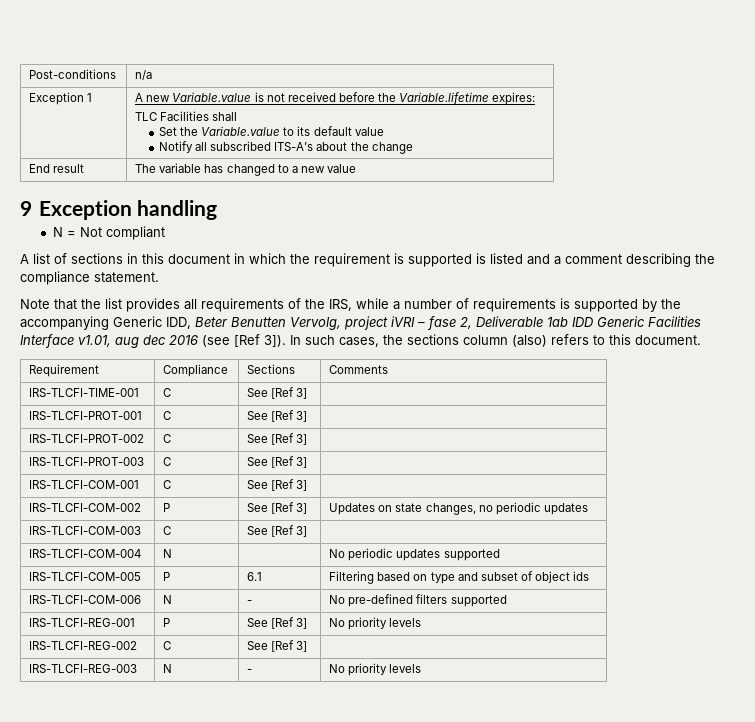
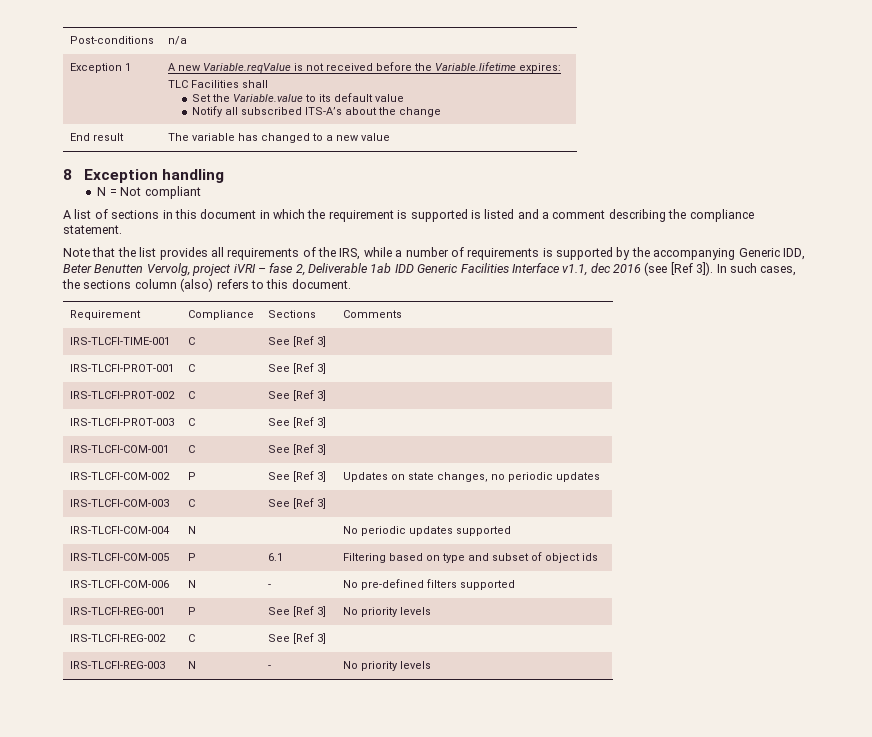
[172,92,252,102] Variable.value -> [202,63,291,73] Variable.reqValue
[20,201,32,216] 9 -> [63,169,72,180] 8
[78,335,139,348] v1.01, aug -> [562,264,588,276] v1.1,

